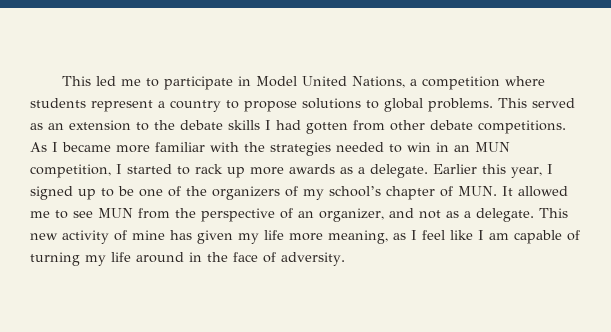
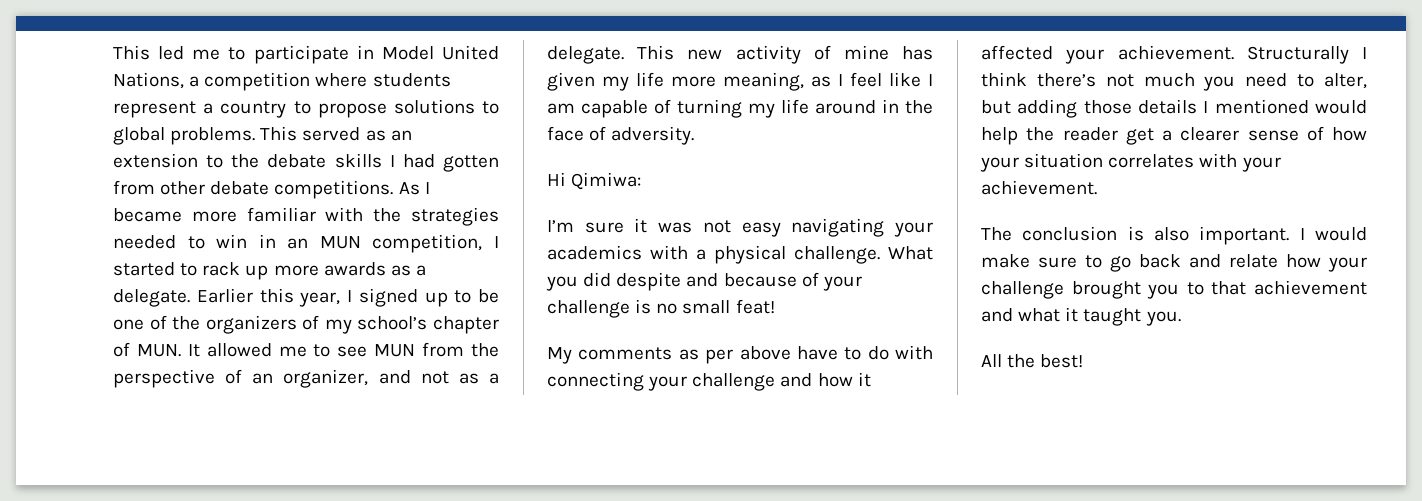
(345, 259) none -> [547,172,642,190] [547,218,933,237] [547,245,933,264] [546,272,862,291] [547,299,775,318] [547,345,933,364] [547,372,871,391] [981,45,1367,64] [981,72,1367,91] [981,99,1367,118] [981,126,1367,145] [980,153,1281,172] [981,180,1097,195] [981,226,1367,245] [981,254,1367,272] [981,280,1367,299] [981,307,1181,326] [981,354,1084,368] // Hi Qimiwa: // I’m sure it was not easy navigating your academics with a physical challenge. What you did despite and because of your challenge is no small feat! // My comments as per above have to do with connecting your challenge and how it affected your achievement. Structurally I think there’s not much you need to alter, but adding those details I mentioned would help the reader get a clearer sense of how your situation correlates with your achievement. // The conclusion is also important. I would make sure to go back and relate how your challenge brought you to that achievement and what it taught you. // All the best!

